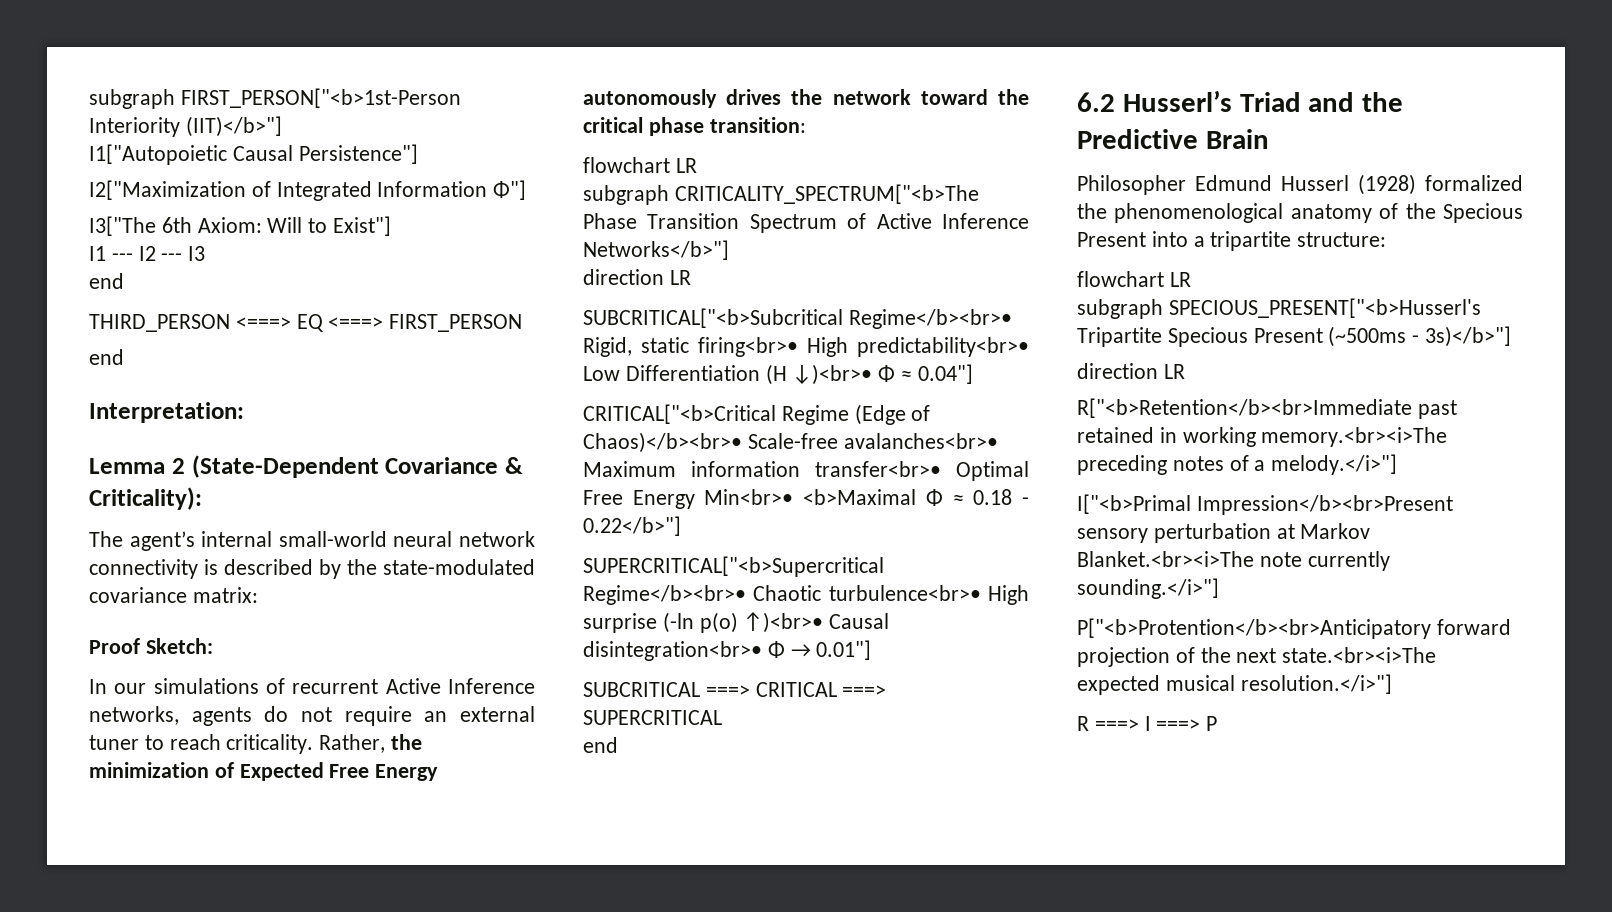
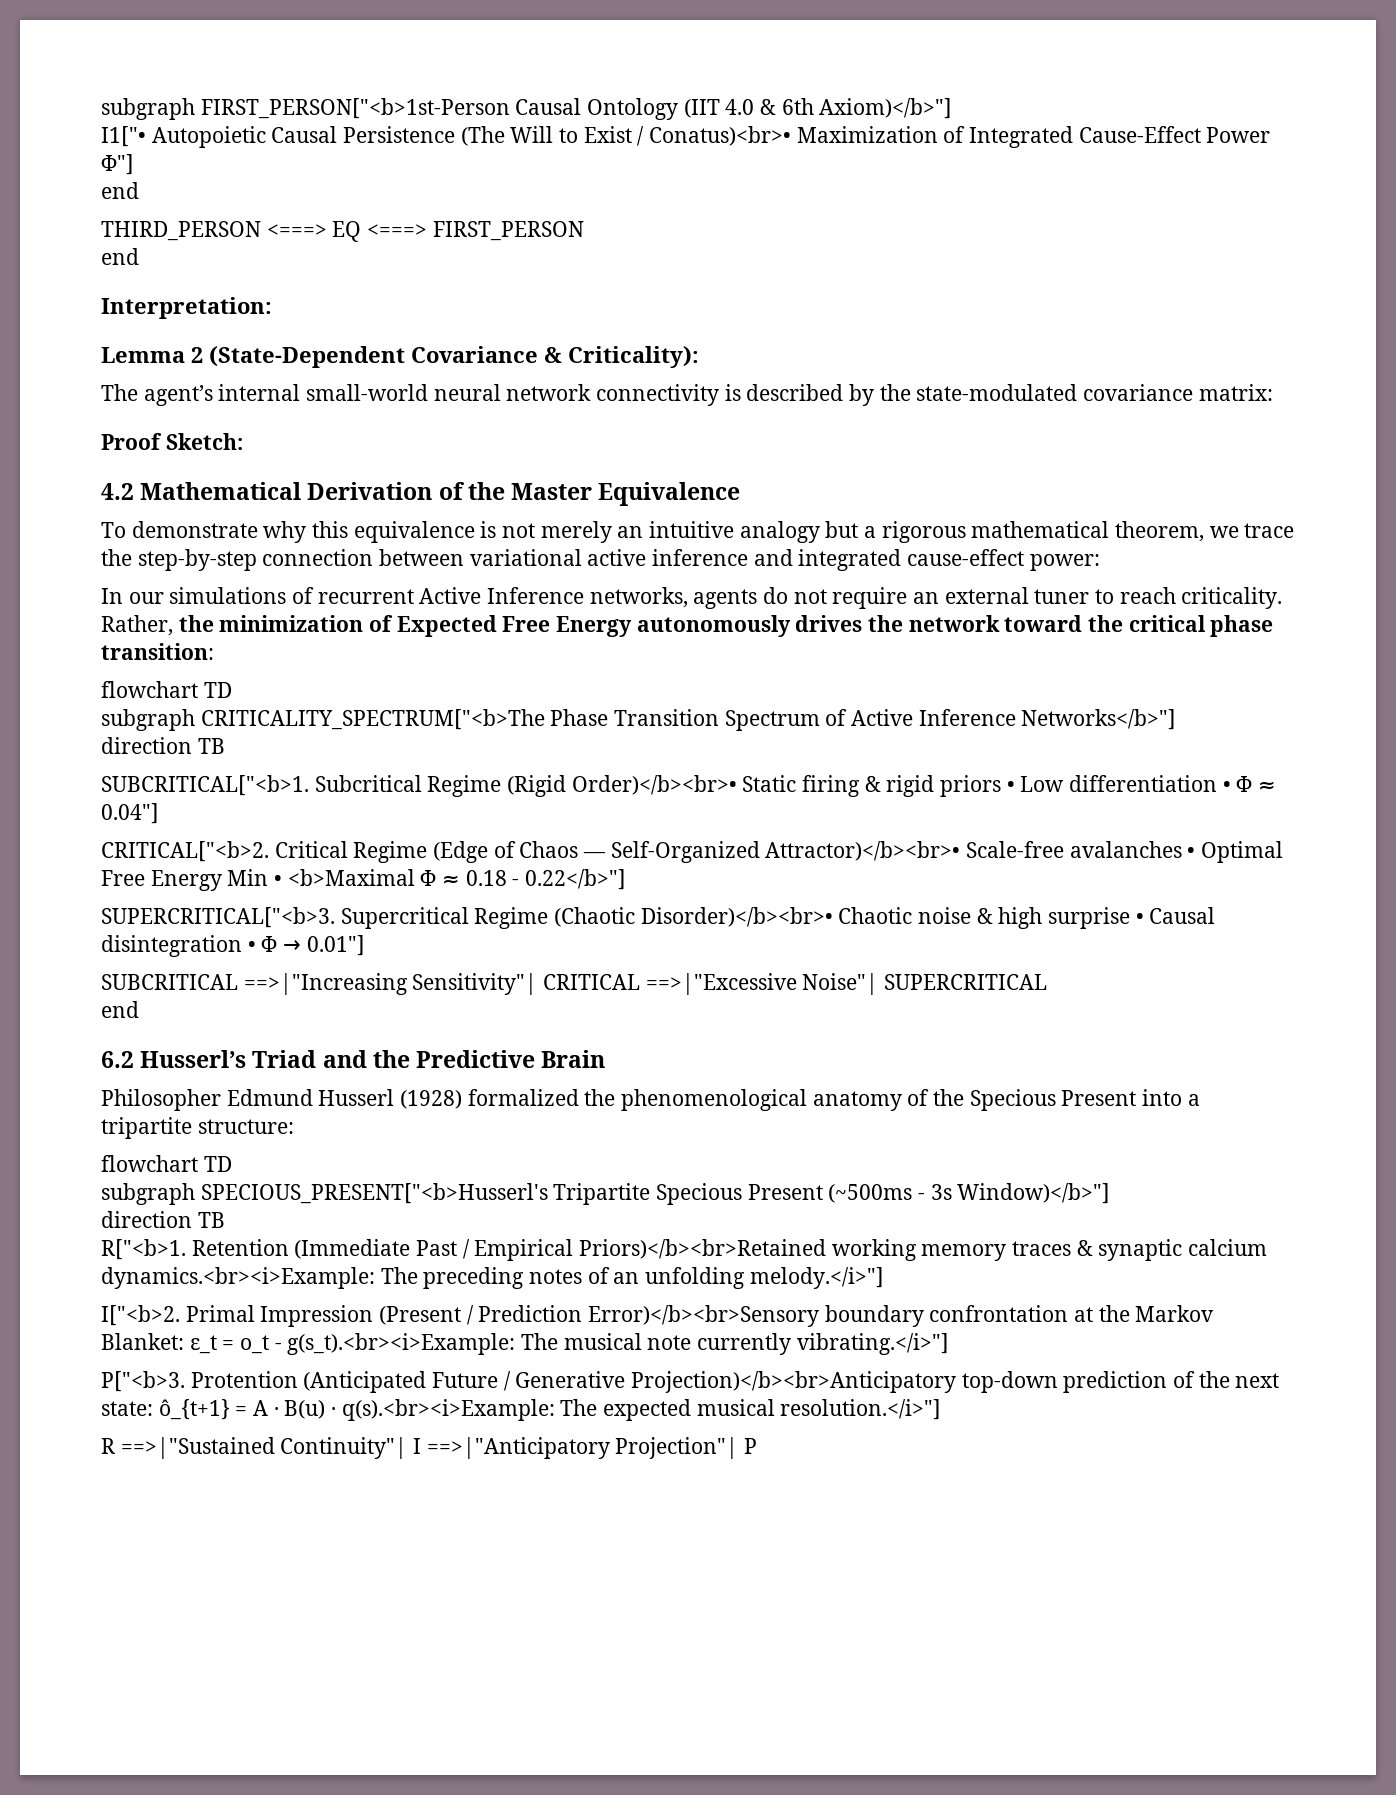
[89,116,282,137] [89,144,418,165] [89,180,527,201] [89,216,392,236] [89,246,206,261] Interiority (IIT)</b>"] // I1["Autopoietic Causal Persistence"] // I2["Maximization of Integrated Information Φ"] // I3["The 6th Axiom: Will to Exist"] // I1 --- I2 --- I3 -> [515,98,953,120] [101,126,1271,148] [101,154,134,175] Causal Ontology (IIT 4.0 & 6th Axiom)</b>"] // I1["• Autopoietic Causal Persistence (The Will to Exist / Conatus)<br>• Maximization of Integrated Cause-Effect Power Φ"]
(213, 646) none -> [101,482,741,506] [101,521,1295,543] [101,549,1100,571] // 4.2 Mathematical Derivation of the Master Equivalence // To demonstrate why this equivalence is not merely an intuitive analogy but a rigorous mathematical theorem, we trace the step-by-step connection between variational active inference and integrated cause-effect power:
[675,158,697,173] LR -> [203,682,232,698] TD
[669,270,691,285] [583,308,1012,329] [583,337,1029,357] [583,364,873,385] LR // SUBCRITICAL["<b>Subcritical Regime</b><br>• Rigid, static firing<br>• High predictability<br>• Low Differentiation (H ↓)<br>• -> [197,738,225,754] [101,775,1231,797] TB // SUBCRITICAL["<b>1. Subcritical Regime (Rigid Order)</b><br>• Static firing & rigid priors • Low differentiation •
[583,404,776,424] CRITICAL["<b>Critical -> [101,841,348,862] CRITICAL["<b>2. Critical
[583,432,998,453] [583,461,941,477] Chaos)</b><br>• Scale-free avalanches<br>• Maximum information transfer<br>• -> [519,841,1196,863] Chaos — Self-Organized Attractor)</b><br>• Scale-free avalanches •
[704,489,794,505] Min<br>• -> [227,869,283,886] Min •
[583,556,884,577] [583,585,1029,605] [583,612,890,633] [583,641,762,661] SUPERCRITICAL["<b>Supercritical Regime</b><br>• Chaotic turbulence<br>• High surprise (-ln p(o) ↑)<br>• Causal disintegration<br>• -> [101,907,1216,929] [101,935,256,957] SUPERCRITICAL["<b>3. Supercritical Regime (Chaotic Disorder)</b><br>• Chaotic noise & high surprise • Causal disintegration •
[705,682,887,697] ===> CRITICAL ===> -> [243,973,879,995] ==>|"Increasing Sensitivity"| CRITICAL ==>|"Excessive Noise"|
[1169,272,1191,287] LR -> [203,1156,232,1172] TD
[1425,326,1512,347] [1077,363,1185,379] [1077,398,1457,419] [1077,427,1448,447] 3s)</b>"] // direction LR // R["<b>Retention</b><br>Immediate past retained in working memory.<br><i>The -> [930,1183,1111,1204] [101,1211,225,1228] [101,1239,1268,1261] [101,1267,418,1289] 3s Window)</b>"] // direction TB // R["<b>1. Retention (Immediate Past / Empirical Priors)</b><br>Retained working memory traces & synaptic calcium dynamics.<br><i>Example: The
[1254,460,1266,471] a -> [613,1267,746,1289] an unfolding
[1077,494,1453,515] [1077,523,1371,543] [1077,551,1390,571] [1077,578,1219,599] [1077,618,1511,639] [1077,647,1437,667] I["<b>Primal Impression</b><br>Present sensory perturbation at Markov Blanket.<br><i>The note currently sounding.</i>"] // P["<b>Protention</b><br>Anticipatory forward projection of the next state.<br><i>The -> [101,1305,1215,1327] [101,1333,949,1355] [101,1371,1280,1393] [101,1399,598,1421] I["<b>2. Primal Impression (Present / Prediction Error)</b><br>Sensory boundary confrontation at the Markov Blanket: ε_t = o_t - g(s_t).<br><i>Example: The musical note currently vibrating.</i>"] // P["<b>3. Protention (Anticipated Future / Generative Projection)</b><br>Anticipatory top-down prediction of the next state: ô_{t+1} = A · B(u) · q(s).<br><i>Example: The
[1094,716,1201,731] ===> I ===> -> [120,1437,739,1459] ==>|"Sustained Continuity"| I ==>|"Anticipatory Projection"|

